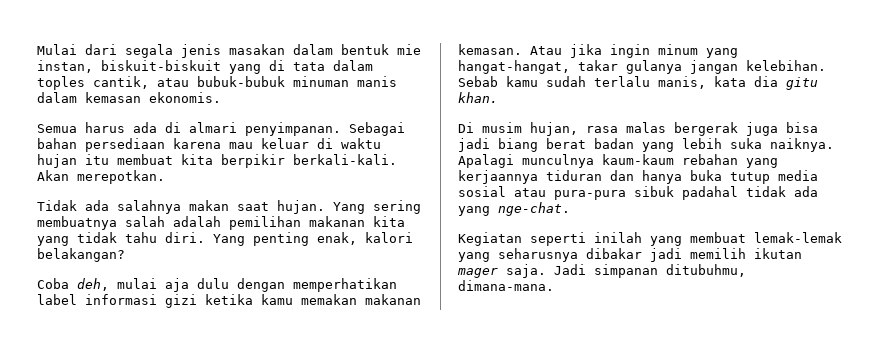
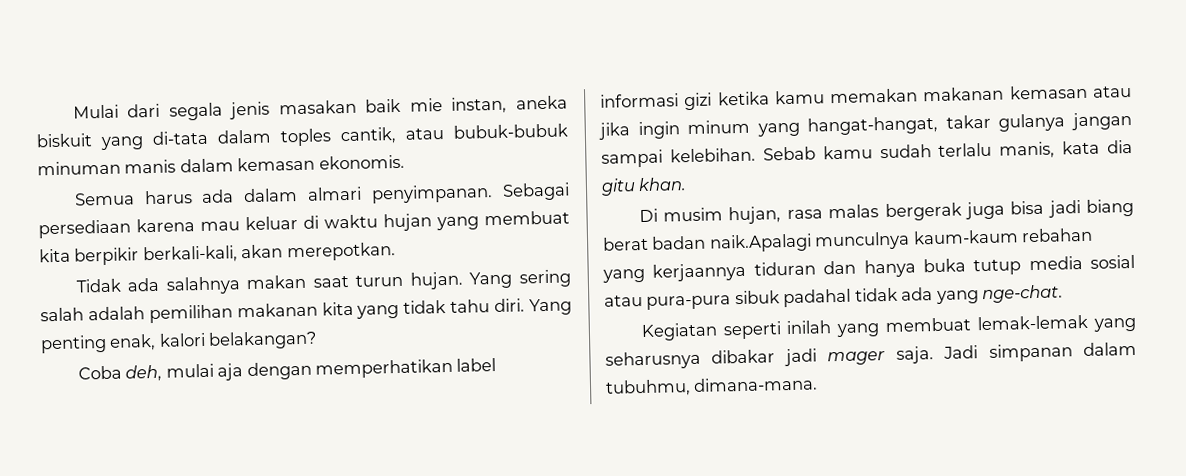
[293,44,421,55] [37,60,325,74] dalam bentuk mie instan, biskuit-biskuit yang di tata -> [365,95,569,114] [36,130,208,151] baik mie instan, aneka biskuit yang di-tata
[165,122,181,133] di -> [243,188,299,203] dalam
[37,138,77,149] bahan -> (570, 191) none
[85,154,109,165] itu -> [436,216,479,231] yang
[293,154,397,165] [37,170,69,181] berkali-kali. Akan -> [142,244,284,264] berkali-kali, akan
(269, 206) none -> [355,274,404,287] turun
[37,216,117,230] membuatnya -> (572, 278) none
[197,278,229,289] dulu -> (244, 372) none
[458,44,562,55] kemasan. Atau -> [1008,84,1132,100] kemasan atau
(738, 67) none -> [601,149,663,168] sampai
[642,138,834,152] [458,154,514,168] yang lebih suka naiknya. Apalagi -> [708,233,812,253] naik.Apalagi
[690,248,802,259] memilih ikutan -> (817, 357) none
[666,264,746,277] ditubuhmu, -> [1083,341,1137,357] [605,379,691,397] dalam tubuhmu,

